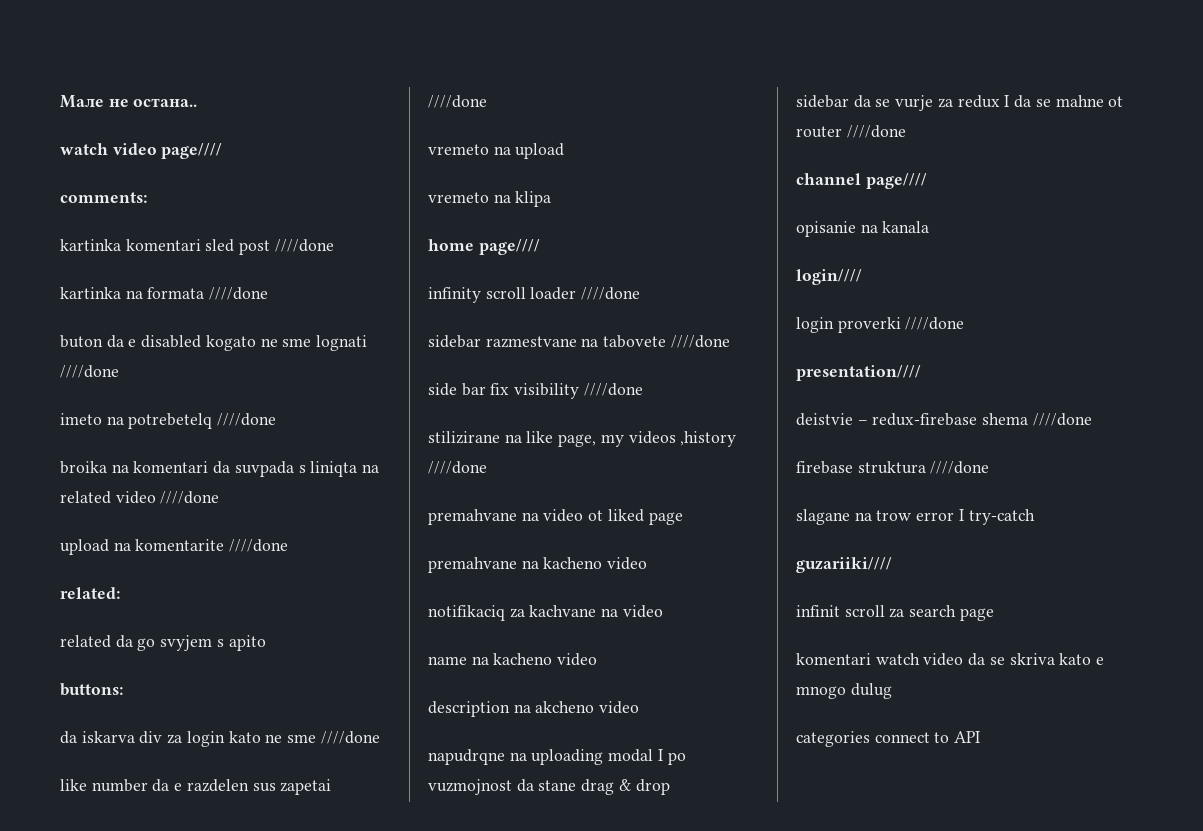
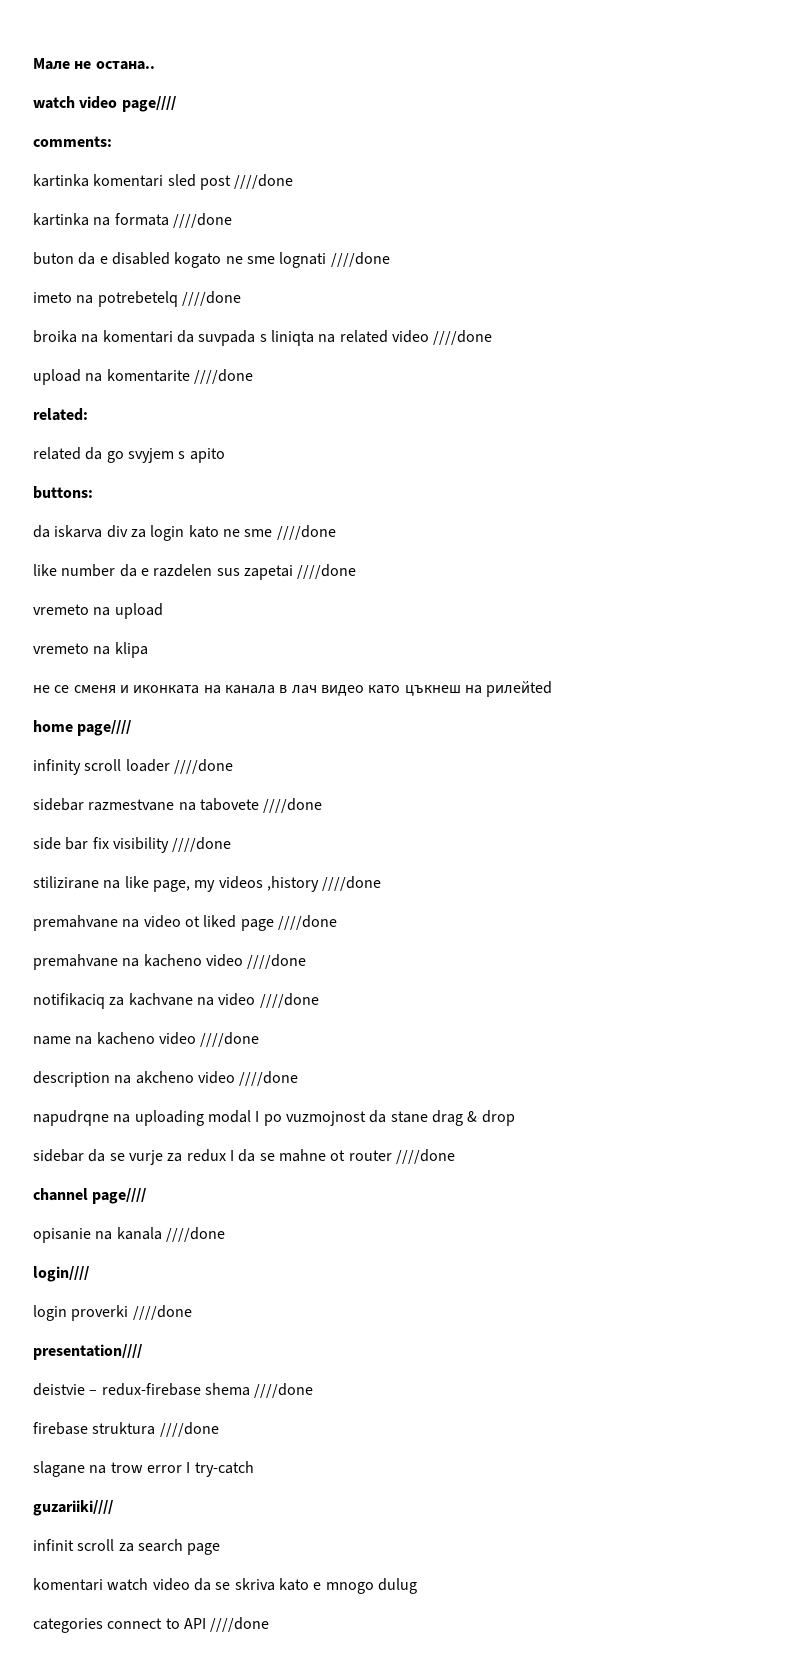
(552, 199) none -> [33,681,553,697] // не се сменя и иконката на канала в лач видео като цъкнеш на рилейted
(683, 518) none -> [277,915,337,930] ////done
(648, 563) none -> [247,954,307,969] ////done
(663, 611) none -> [259,993,319,1008] ////done
(598, 659) none -> [200,1032,260,1047] ////done
(640, 707) none -> [239,1071,299,1086] ////done
(930, 227) none -> [165,1227,225,1242] ////done
(981, 737) none -> [210,1617,270,1632] ////done

